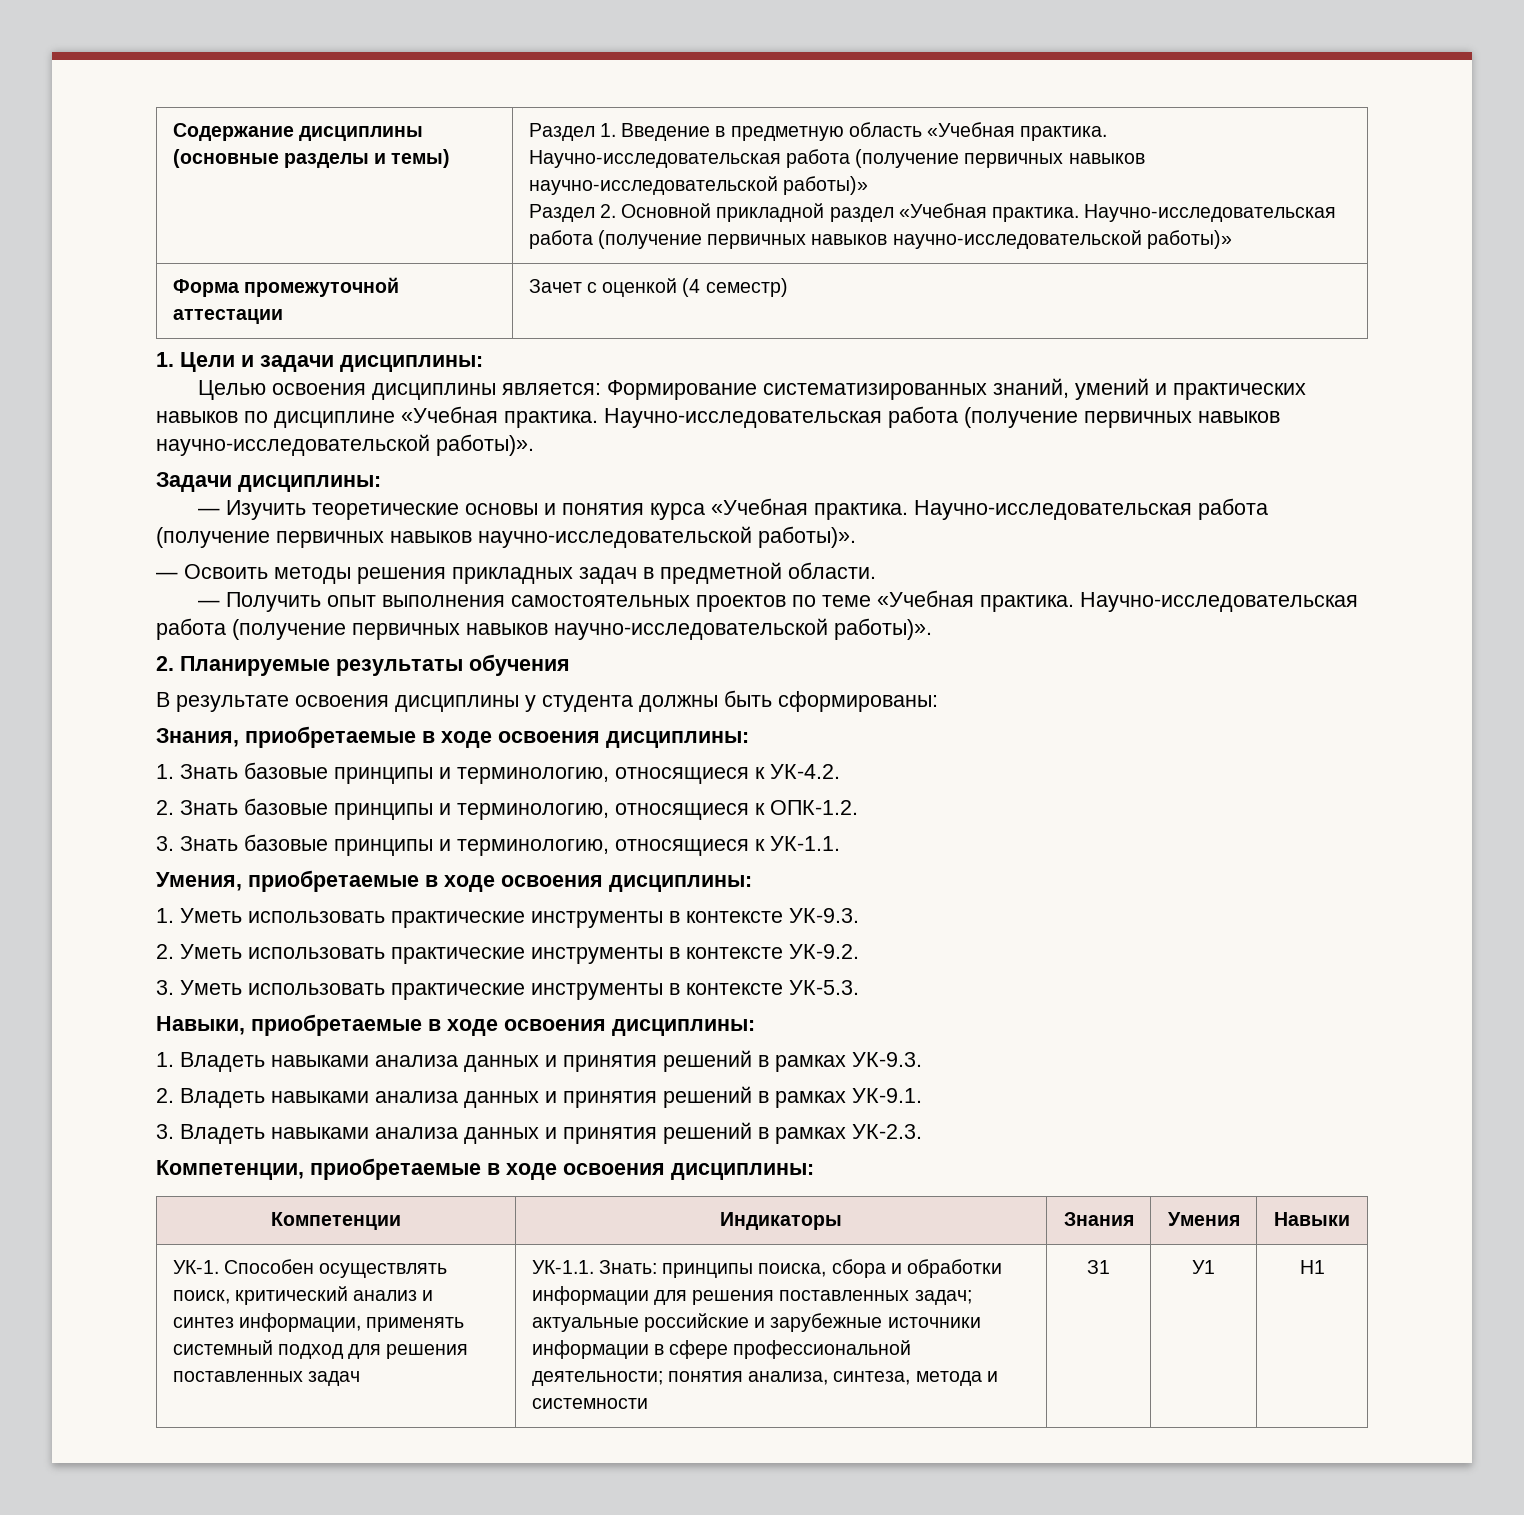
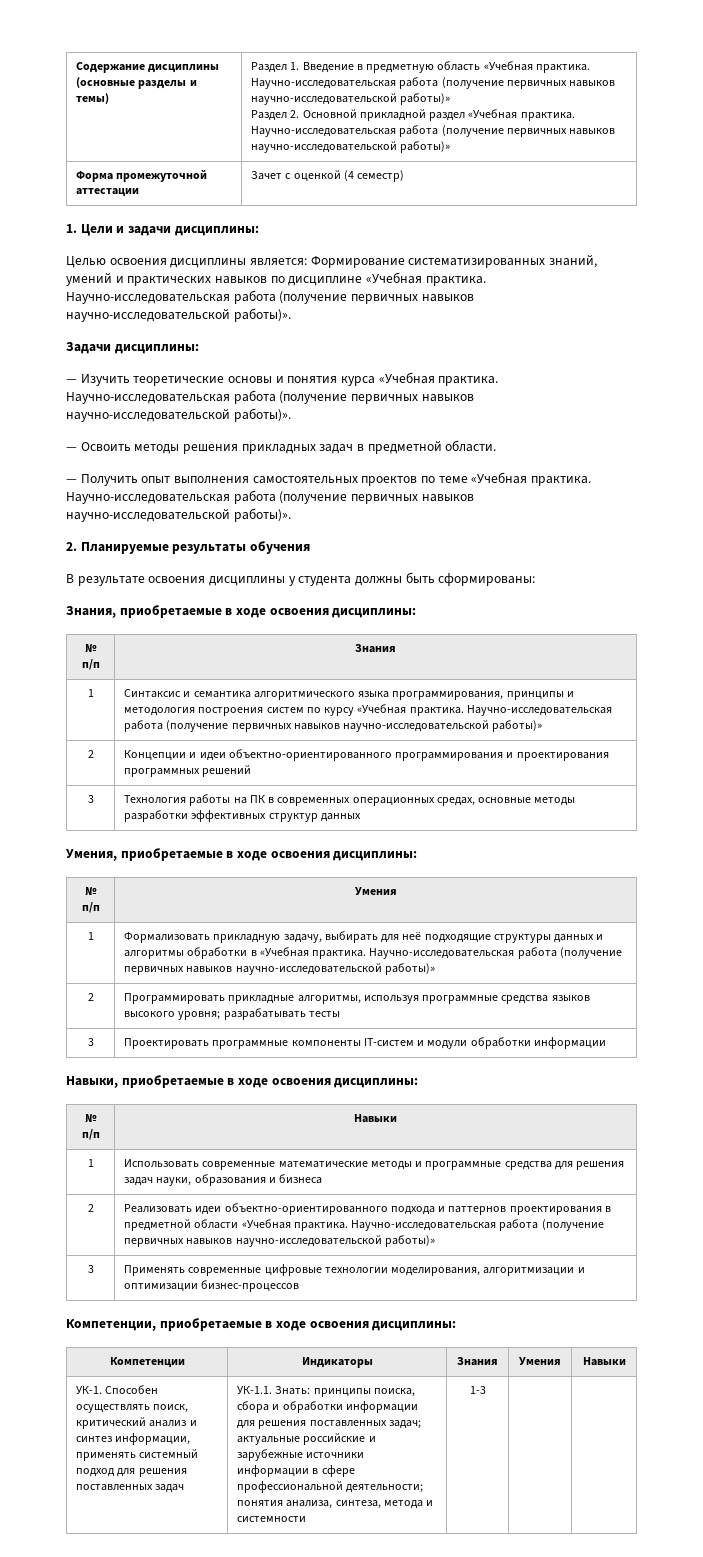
[156,762,840,784] [156,798,858,820] [156,834,840,856] // 1. Знать базовые принципы и терминологию, относящиеся к УК-4.2. // 2. Знать базовые принципы и терминологию, относящиеся к ОПК-1.2. // 3. Знать базовые принципы и терминологию, относящиеся к УК-1.1. -> [84,644,97,653] [81,659,100,670] [355,644,397,653] [87,689,94,697] [124,689,574,700] [124,704,612,716] [124,720,543,732] [87,750,94,758] [124,749,609,761] [124,765,252,777] [87,795,94,803] [124,794,576,806] [124,810,361,822] // № п/п | Знания // 1 | Синтаксис и семантика алгоритмического языка программирования, принципы и методология построения систем по курсу «Учебная практика. Научно-исследовательская работа (получение первичных навыков научно-исследовательской работы)» // 2 | Концепции и идеи объектно-ориентированного программирования и проектирования программных решений // 3 | Технология работы на ПК в современных операционных средах, основные методы разработки эффективных структур данных
[156,908,859,928] [156,944,859,964] [156,980,859,1000] // 1. Уметь использовать практические инструменты в контексте УК-9.3. // 2. Уметь использовать практические инструменты в контексте УК-9.2. // 3. Уметь использовать практические инструменты в контексте УК-5.3. -> [84,887,97,896] [81,902,100,913] [354,887,397,895] [87,932,94,940] [124,931,604,943] [124,947,622,959] [124,963,435,975] [87,993,94,1001] [124,993,590,1004] [124,1008,340,1020] [87,1038,94,1046] [124,1037,606,1049] // № п/п | Умения // 1 | Формализовать прикладную задачу, выбирать для неё подходящие структуры данных и алгоритмы обработки в «Учебная практика. Научно-исследовательская работа (получение первичных навыков научно-исследовательской работы)» // 2 | Программировать прикладные алгоритмы, используя программные средства языков высокого уровня; разрабатывать тесты // 3 | Проектировать программные компоненты IT-систем и модули обработки информации
[156,1050,922,1072] [156,1086,922,1108] [156,1122,922,1144] // 1. Владеть навыками анализа данных и принятия решений в рамках УК-9.3. // 2. Владеть навыками анализа данных и принятия решений в рамках УК-9.1. // 3. Владеть навыками анализа данных и принятия решений в рамках УК-2.3. -> [84,1114,97,1123] [81,1129,100,1140] [354,1114,398,1123] [87,1159,94,1167] [124,1159,625,1170] [124,1174,323,1186] [87,1204,94,1212] [124,1203,611,1215] [124,1219,604,1231] [124,1235,435,1247] [87,1265,94,1273] [124,1264,585,1276] [124,1280,300,1292] // № п/п | Навыки // 1 | Использовать современные математические методы и программные средства для решения задач науки, образования и бизнеса // 2 | Реализовать идеи объектно-ориентированного подхода и паттернов проектирования в предметной области «Учебная практика. Научно-исследовательская работа (получение первичных навыков научно-исследовательской работы)» // 3 | Применять современные цифровые технологии моделирования, алгоритмизации и оптимизации бизнес-процессов
[1087,1260,1110,1274] [1192,1260,1215,1274] [1299,1260,1325,1274] З1 | У1 | Н1 -> [469,1386,486,1394] 1-3 | |

